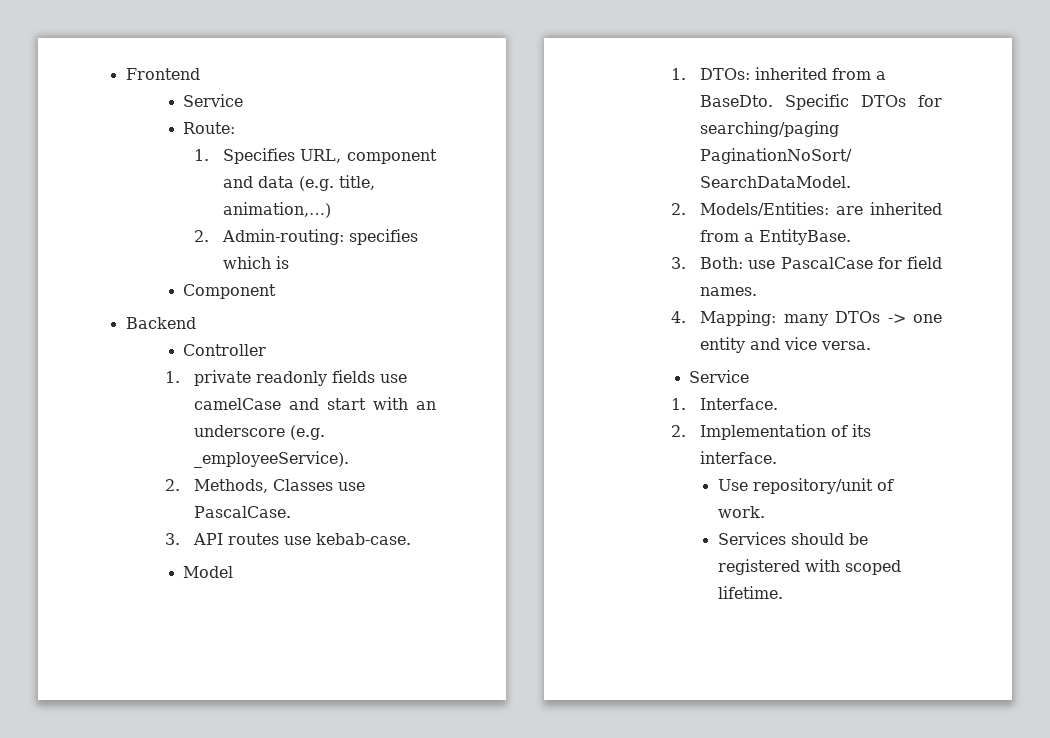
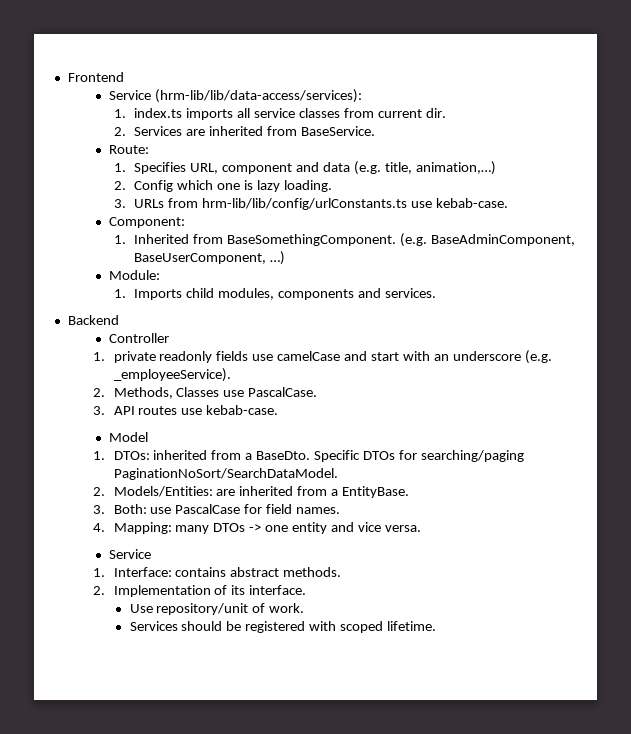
(243, 100) none -> [154,89,362,103] [113,108,446,120] [113,126,375,136] (hrm-lib/lib/data-access/services): // 1. index.ts imports all service classes from current dir. // 2. Services are inherited from BaseService.
[221,229,418,245] [222,256,289,269] [182,284,276,299] Admin-routing: specifies which is // Component -> [134,180,332,192] [113,198,508,210] [108,217,185,228] [113,233,575,247] [134,251,286,265] [108,270,160,280] [113,288,436,300] Config which one is lazy loading. // 3. URLs from hrm-lib/lib/config/urlConstants.ts use kebab-case. // Component: // 1. Inherited from BaseSomethingComponent. (e.g. BaseAdminComponent, BaseUserComponent, …) // Module: // 1. Imports child modules, components and services.
[700,398,779,410] Interface. -> [113,567,342,577] Interface: contains abstract methods.

